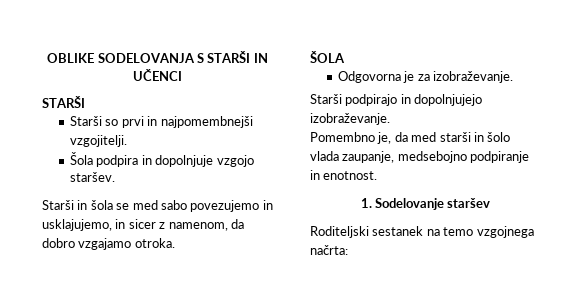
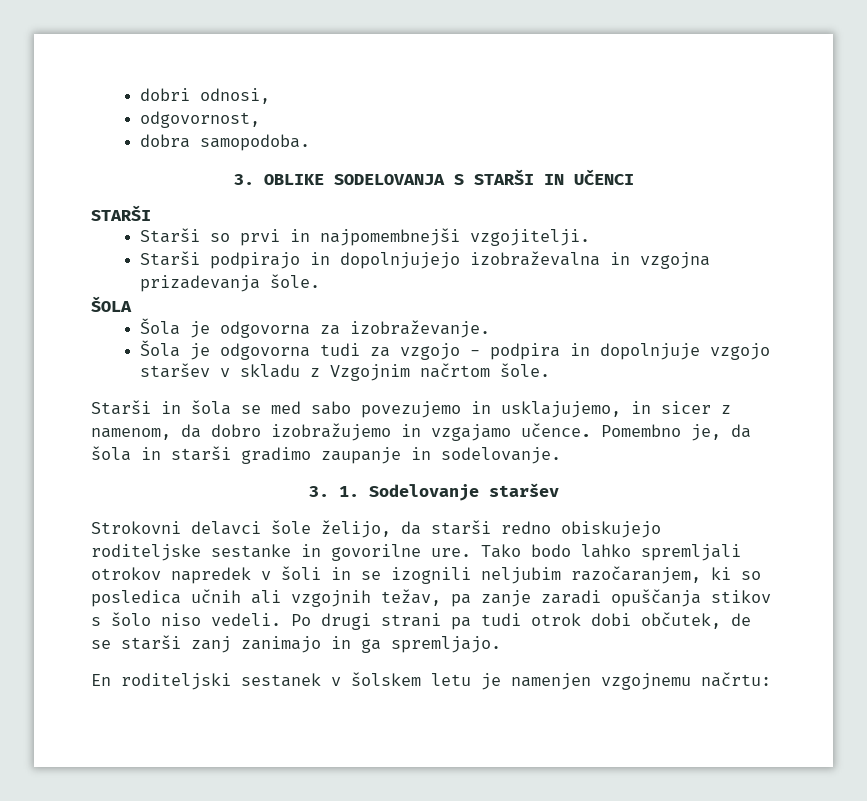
(47, 58) none -> [139,88,270,104] [139,111,260,128] [139,134,310,151] [233,174,254,185] dobri odnosi, // odgovornost, // dobra samopodoba. // 3.
[70,152,254,167] [70,172,116,182] Šola podpira in dopolnjuje vzgojo staršev. -> [139,251,710,269] [139,274,320,292] [91,296,132,312] [139,318,490,338] [139,340,770,360] [139,363,550,381] Starši podpirajo in dopolnjujejo izobraževalna in vzgojna prizadevanja šole. // ŠOLA // Šola je odgovorna za izobraževanje. // Šola je odgovorna tudi za vzgojo - podpira in dopolnjuje vzgojo staršev v skladu z Vzgojnim načrtom šole.
[78,238,175,250] [310,51,345,63] [338,71,514,83] [310,94,483,106] [310,113,390,125] [310,132,511,144] [310,151,530,163] [310,170,378,180] [360,198,491,210] [310,226,534,238] [310,245,348,255] vzgajamo otroka. // ŠOLA // Odgovorna je za izobraževanje. // Starši podpirajo in dopolnjujejo izobraževanje. // Pomembno je, da med starši in šolo vlada zaupanje, medsebojno podpiranje in enotnost. // 1. Sodelovanje staršev // Roditeljski sestanek na temo vzgojnega načrta: -> [271,423,751,441] [91,446,561,464] [308,483,559,501] [91,520,661,538] [91,544,741,561] [91,566,761,584] [91,589,771,607] [91,612,751,630] [91,635,501,653] [91,672,771,690] izobražujemo in vzgajamo učence. Pomembno je, da šola in starši gradimo zaupanje in sodelovanje. // 3. 1. Sodelovanje staršev // Strokovni delavci šole želijo, da starši redno obiskujejo roditeljske sestanke in govorilne ure. Tako bodo lahko spremljali otrokov napredek v šoli in se izognili neljubim razočaranjem, ki so posledica učnih ali vzgojnih težav, pa zanje zaradi opuščanja stikov s šolo niso vedeli. Po drugi strani pa tudi otrok dobi občutek, de se starši zanj zanimajo in ga spremljajo. // En roditeljski sestanek v šolskem letu je namenjen vzgojnemu načrtu:

